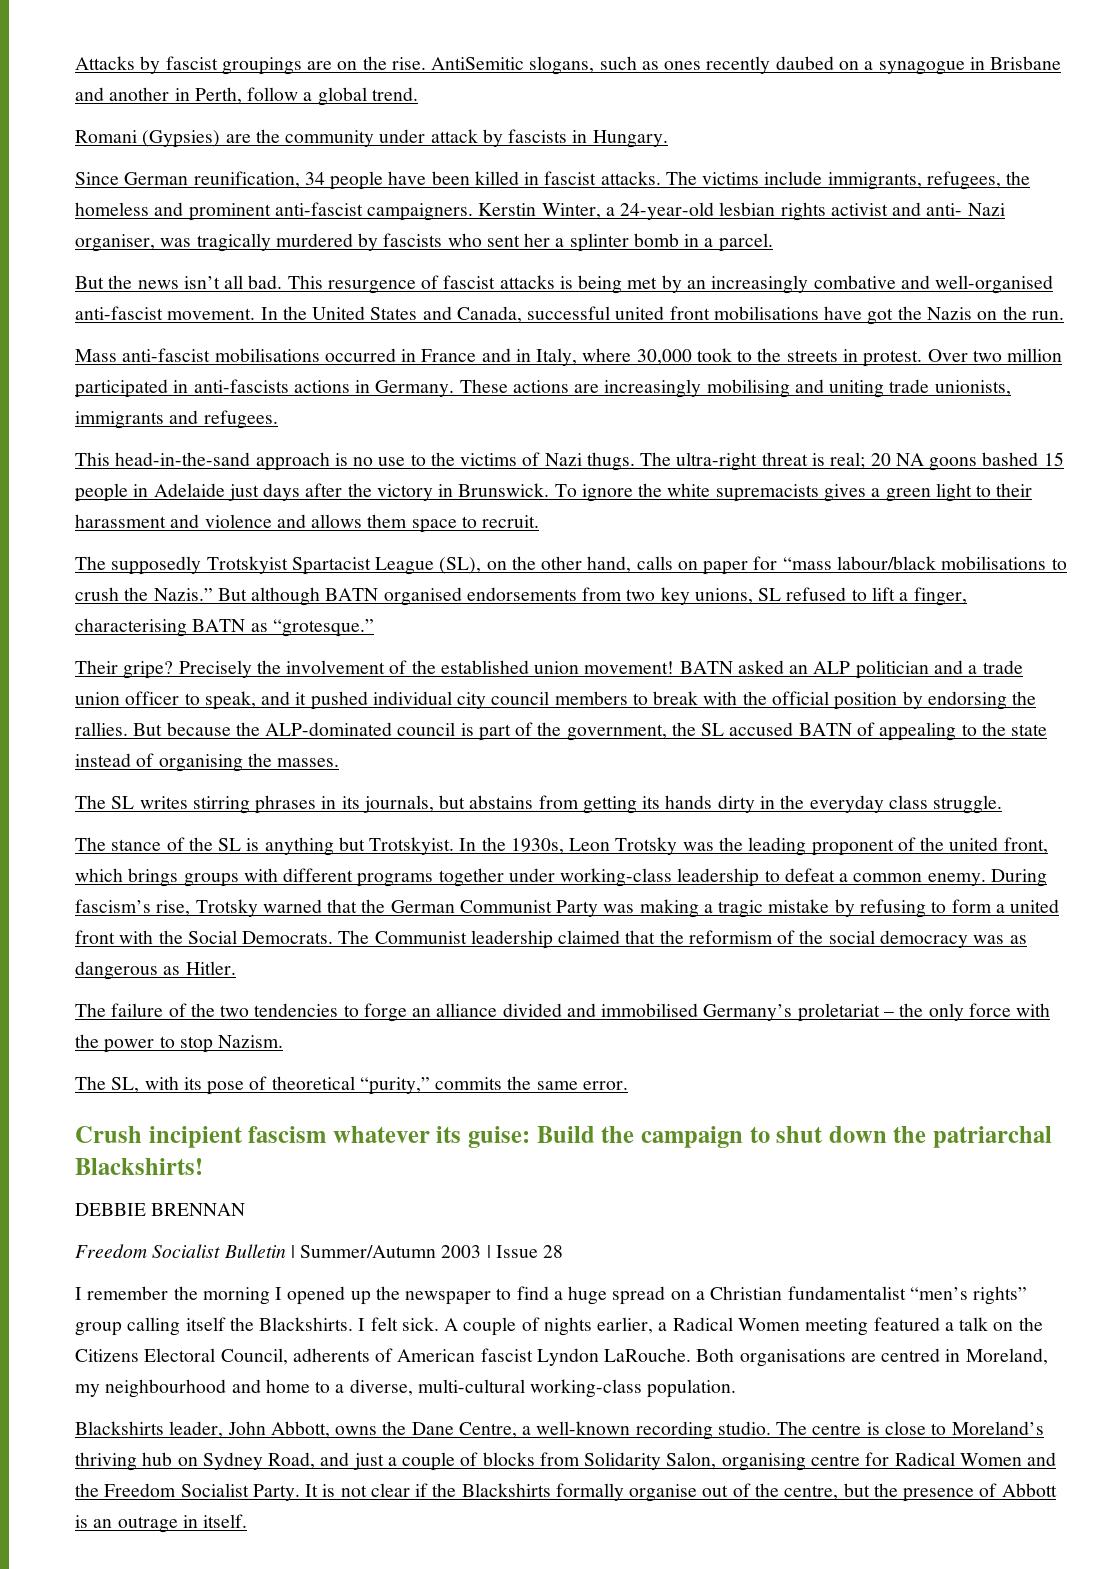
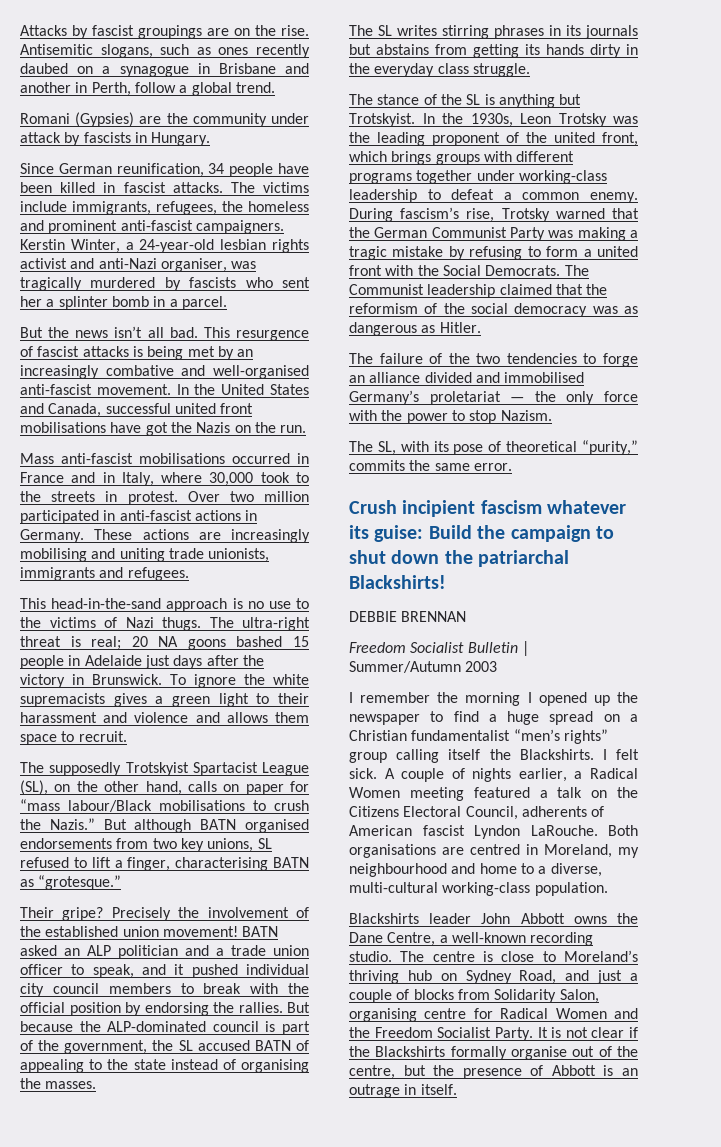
[431,57,525,70] AntiSemitic -> [20,44,93,55] Antisemitic
[926,203,1005,216] anti- Nazi -> [98,258,157,269] anti-Nazi
[193,379,289,393] anti-fascists -> [119,510,192,521] anti-fascist
[836,556,936,570] labour/black -> [68,800,152,812] labour/Black
[362,795,434,813] journals, -> [585,25,638,39] journals
[883,1012,894,1017] – -> [510,397,525,402] —
[486,1245,564,1258] | Issue 28 -> (498, 666) none
[169,1421,330,1438] leader, John Abbott, -> [429,913,565,924] leader John Abbott

